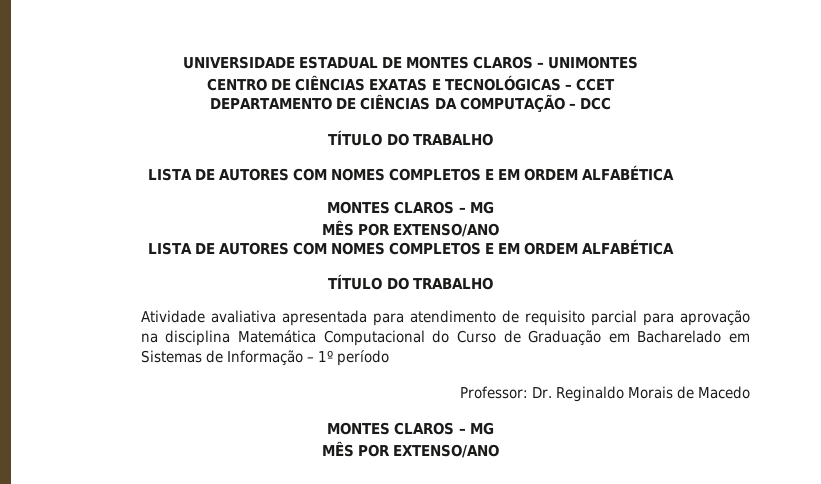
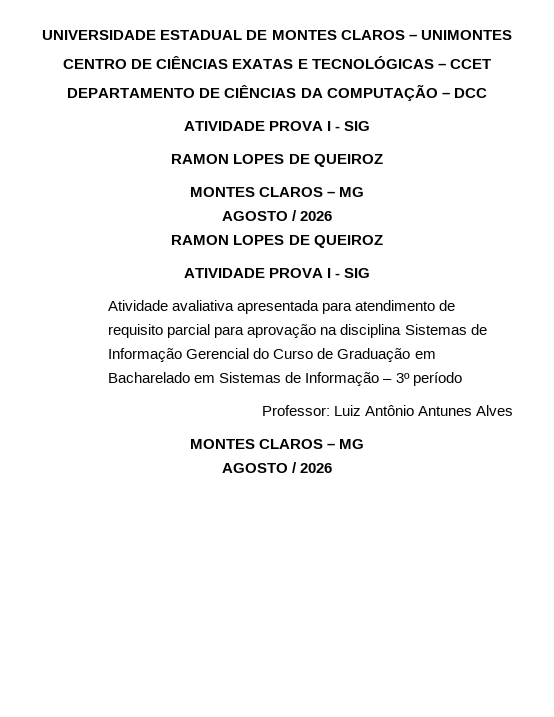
[328,130,493,146] [147,165,675,181] [327,201,494,214] [321,220,500,237] [147,239,675,255] [328,274,493,290] TÍTULO DO TRABALHO // LISTA DE AUTORES COM NOMES COMPLETOS E EM ORDEM ALFABÉTICA // MONTES CLAROS – MG // MÊS POR EXTENSO/ANO // LISTA DE AUTORES COM NOMES COMPLETOS E EM ORDEM ALFABÉTICA // TÍTULO DO TRABALHO -> [183,121,371,131] [171,154,383,167] [189,187,365,197] [221,210,333,221] [171,235,383,248] [183,268,371,278] ATIVIDADE PROVA I - SIG // RAMON LOPES DE QUEIROZ // MONTES CLAROS – MG // AGOSTO / 2026 // RAMON LOPES DE QUEIROZ // ATIVIDADE PROVA I - SIG
[238,330,425,346] Matemática Computacional -> [404,324,487,335] [108,348,250,362] Sistemas de Informação Gerencial
[318,350,334,362] 1º -> [395,373,410,383] 3º
[531,386,750,402] [327,422,494,435] [321,441,500,458] Dr. Reginaldo Morais de Macedo // MONTES CLAROS – MG // MÊS POR EXTENSO/ANO -> [333,405,513,416] [189,439,365,449] [221,462,333,473] Luiz Antônio Antunes Alves // MONTES CLAROS – MG // AGOSTO / 2026

